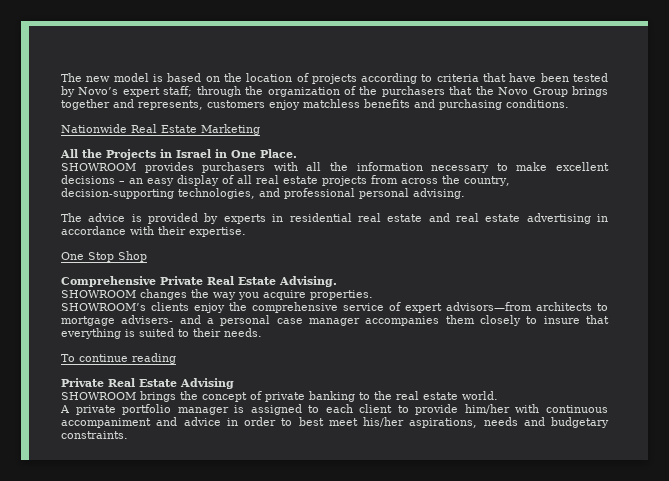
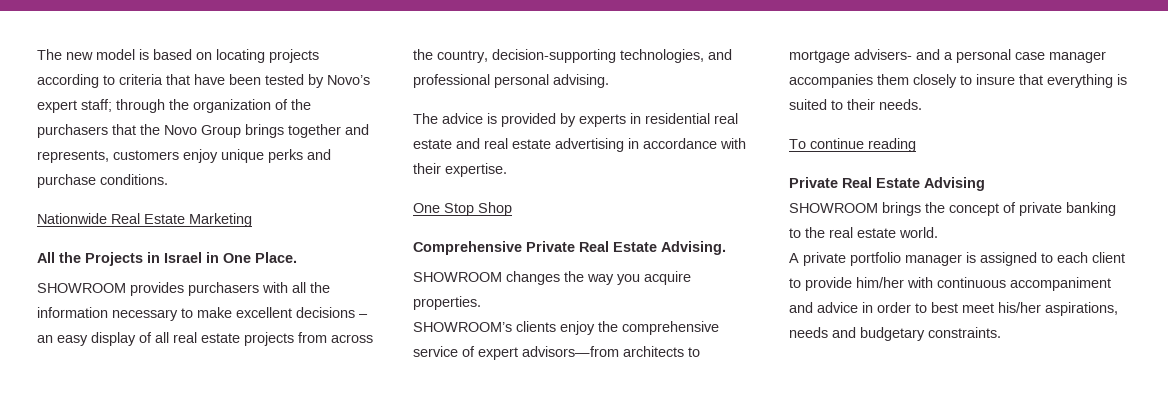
[223,73,309,82] the location of -> [216,49,265,63] locating
[303,99,502,110] matchless benefits and purchasing -> [221,149,331,163] [37,174,96,188] unique perks and purchase

